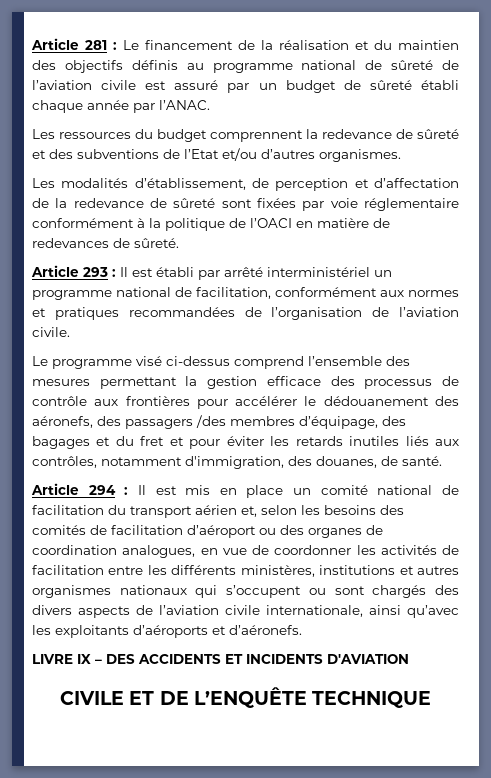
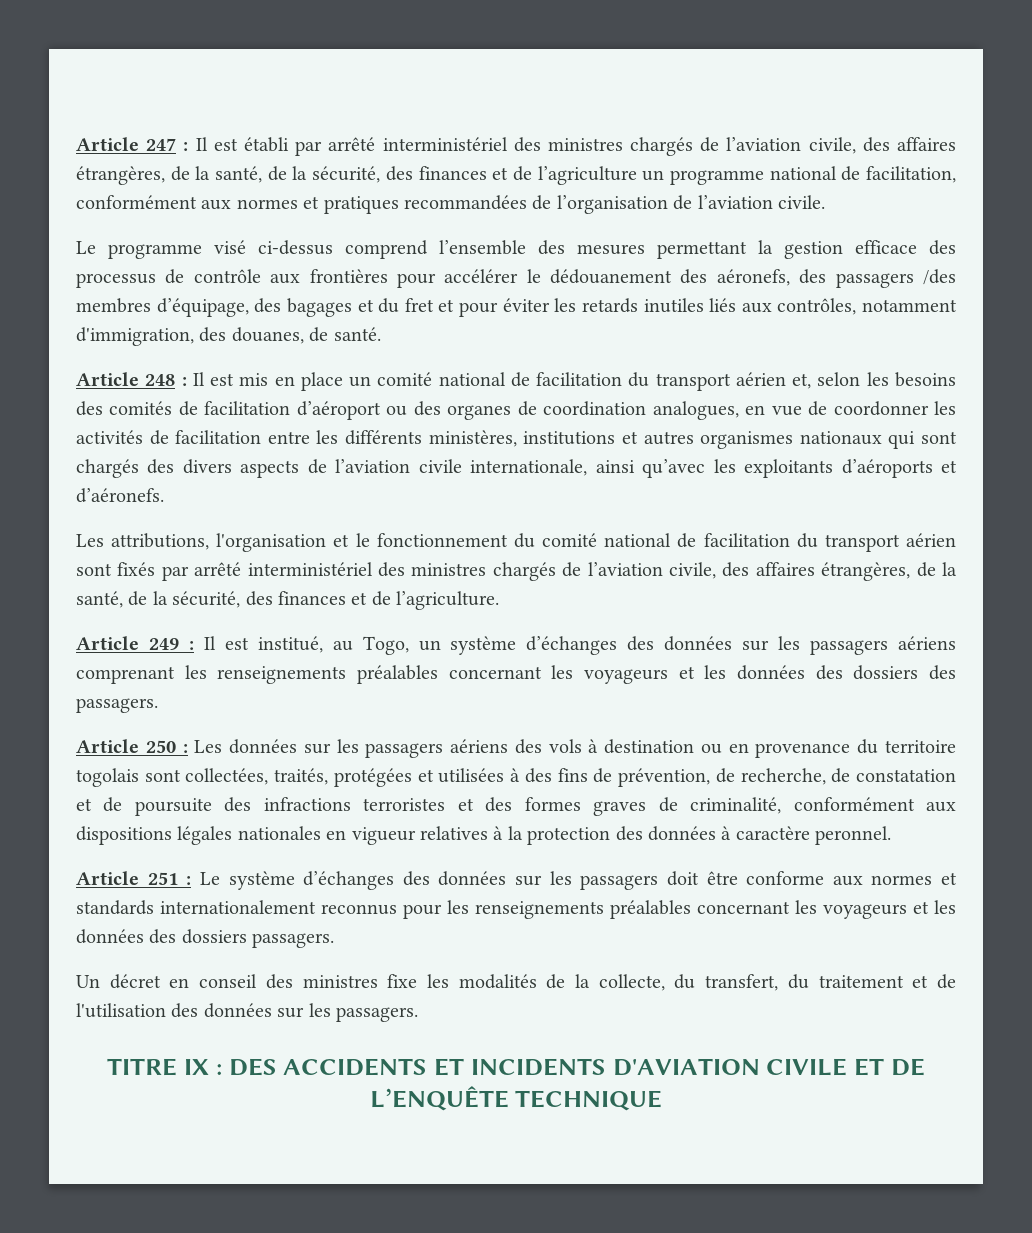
[31,38,459,50] [32,60,459,73] [32,80,459,93] [32,100,210,113] [32,129,459,142] [32,148,401,162] [32,178,459,191] [32,198,459,211] [32,218,390,231] [32,238,179,248] [31,265,108,277] Article 281 : Le financement de la réalisation et du maintien des objectifs définis au programme national de sûreté de l’aviation civile est assuré par un budget de sûreté établi chaque année par l’ANAC. // Les ressources du budget comprennent la redevance de sûreté et des subventions de l’Etat et/ou d’autres organismes. // Les modalités d’établissement, de perception et d’affectation de la redevance de sûreté sont fixées par voie réglementaire conformément à la politique de l’OACI en matière de redevances de sûreté. // Article 293 -> [76,137,177,151] Article 247
(370, 272) none -> [513,137,956,156] [76,166,637,185] des ministres chargés de l’aviation civile, des affaires étrangères, de la santé, de la sécurité, des finances et de l’agriculture
[88,485,116,495] 294 -> [145,374,176,386] 248
[226,585,326,598] s’occupent ou -> (916, 440) none
[32,654,102,664] LIVRE IX – -> [76,533,957,552] [76,562,957,581] [76,591,500,610] [76,636,956,655] [76,665,956,684] [76,698,158,713] [76,739,956,758] [76,768,957,787] [76,797,956,816] [76,826,892,845] [76,871,957,890] [76,900,956,919] [76,929,335,948] [76,974,957,991] [76,1003,418,1022] [107,1058,222,1076] Les attributions, l'organisation et le fonctionnement du comité national de facilitation du transport aérien sont fixés par arrêté interministériel des ministres chargés de l’aviation civile, des affaires étrangères, de la santé, de la sécurité, des finances et de l’agriculture. // Article 249 : Il est institué, au Togo, un système d’échanges des données sur les passagers aériens comprenant les renseignements préalables concernant les voyageurs et les données des dossiers des passagers. // Article 250 : Les données sur les passagers aériens des vols à destination ou en provenance du territoire togolais sont collectées, traités, protégées et utilisées à des fins de prévention, de recherche, de constatation et de poursuite des infractions terroristes et des formes graves de criminalité, conformément aux dispositions légales nationales en vigueur relatives à la protection des données à caractère peronnel. // Article 251 : Le système d’échanges des données sur les passagers doit être conforme aux normes et standards internationalement reconnus pour les renseignements préalables concernant les voyageurs et les données des dossiers passagers. // Un décret en conseil des ministres fixe les modalités de la collecte, du transfert, du traitement et de l'utilisation des données sur les passagers. // TITRE IX :
(409, 659) // -> (760, 1067) none

